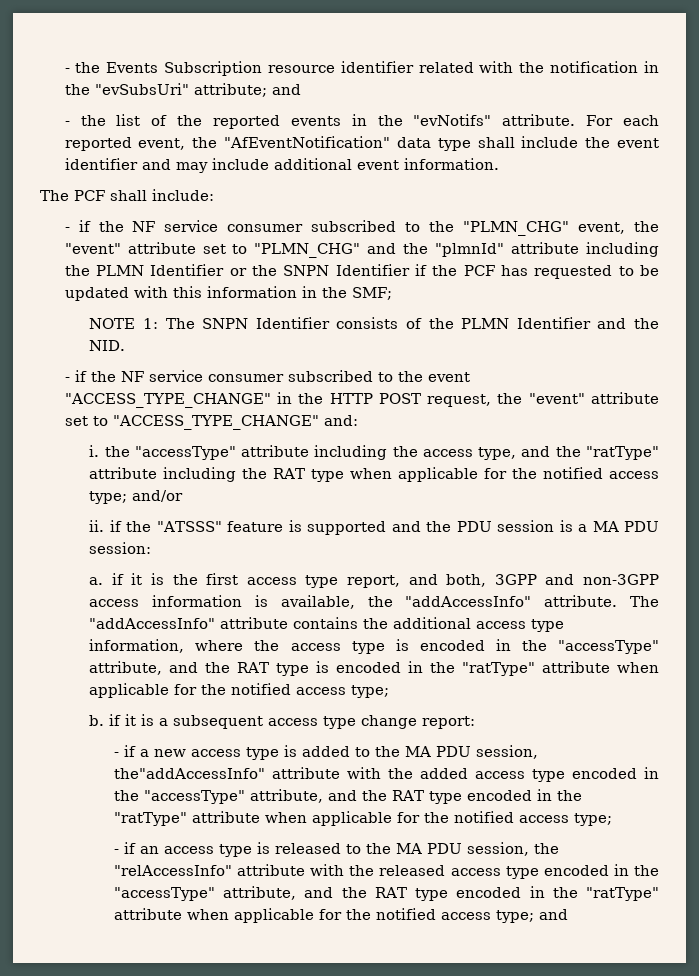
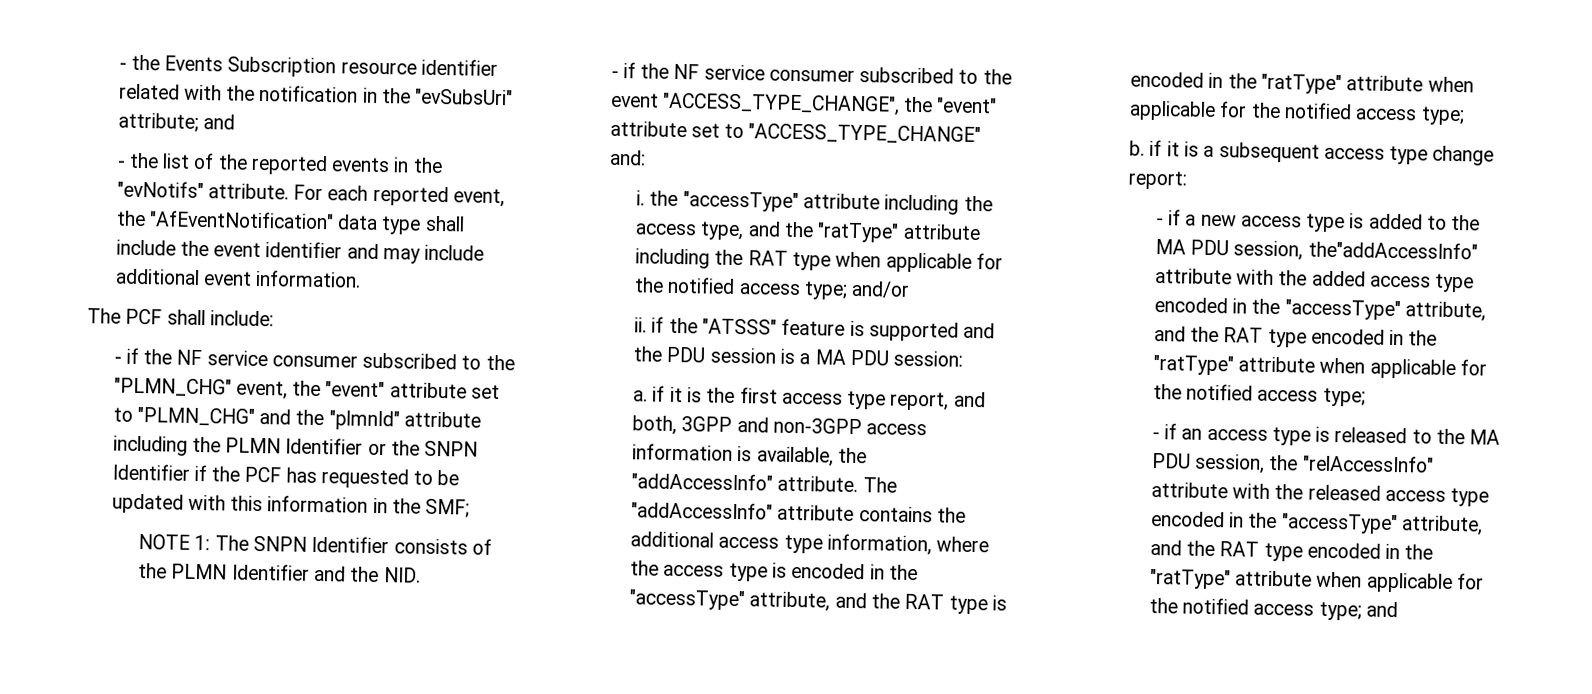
[64,392,492,408] "ACCESS_TYPE_CHANGE" in the HTTP POST request, -> [661,92,900,116] "ACCESS_TYPE_CHANGE",

